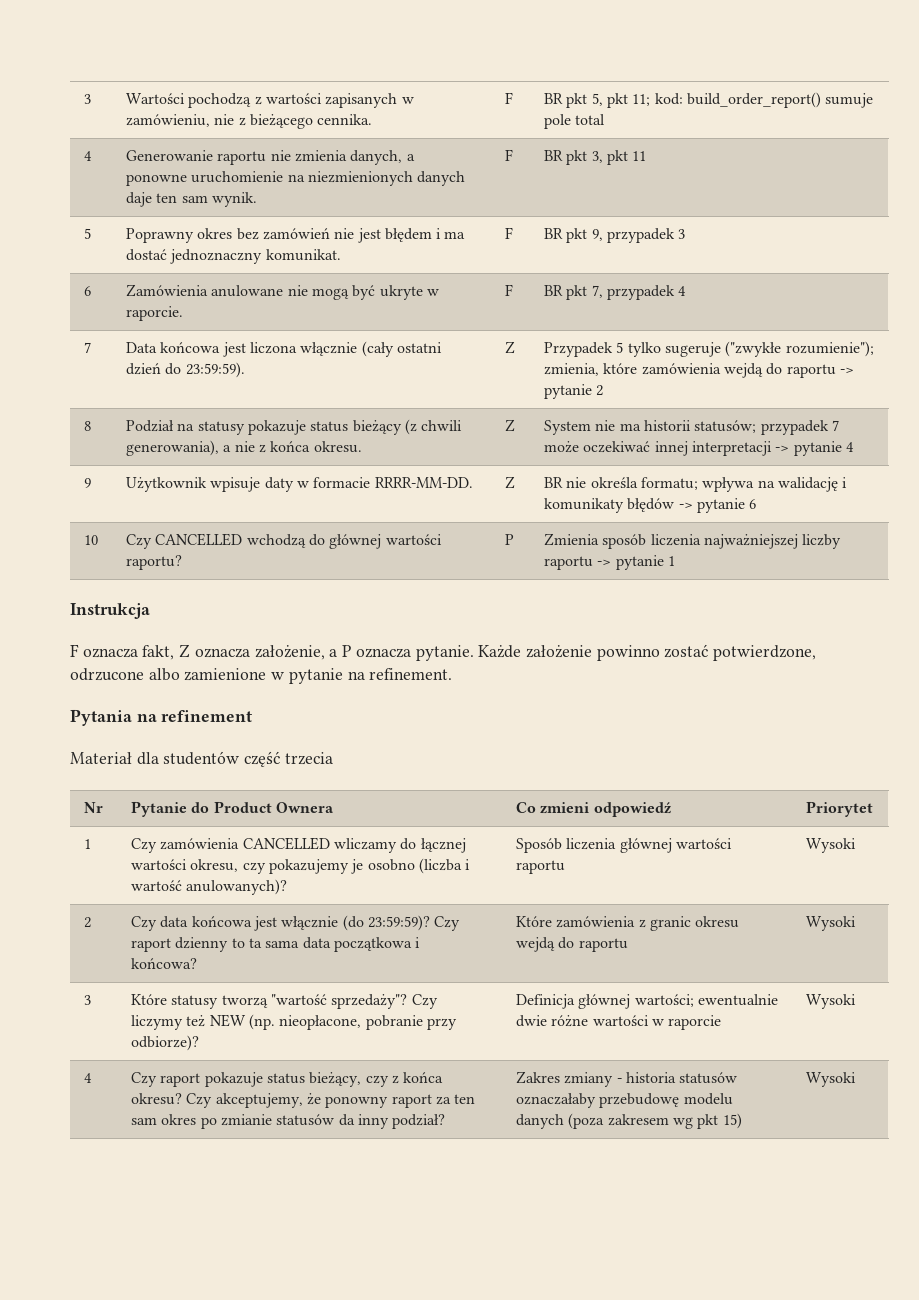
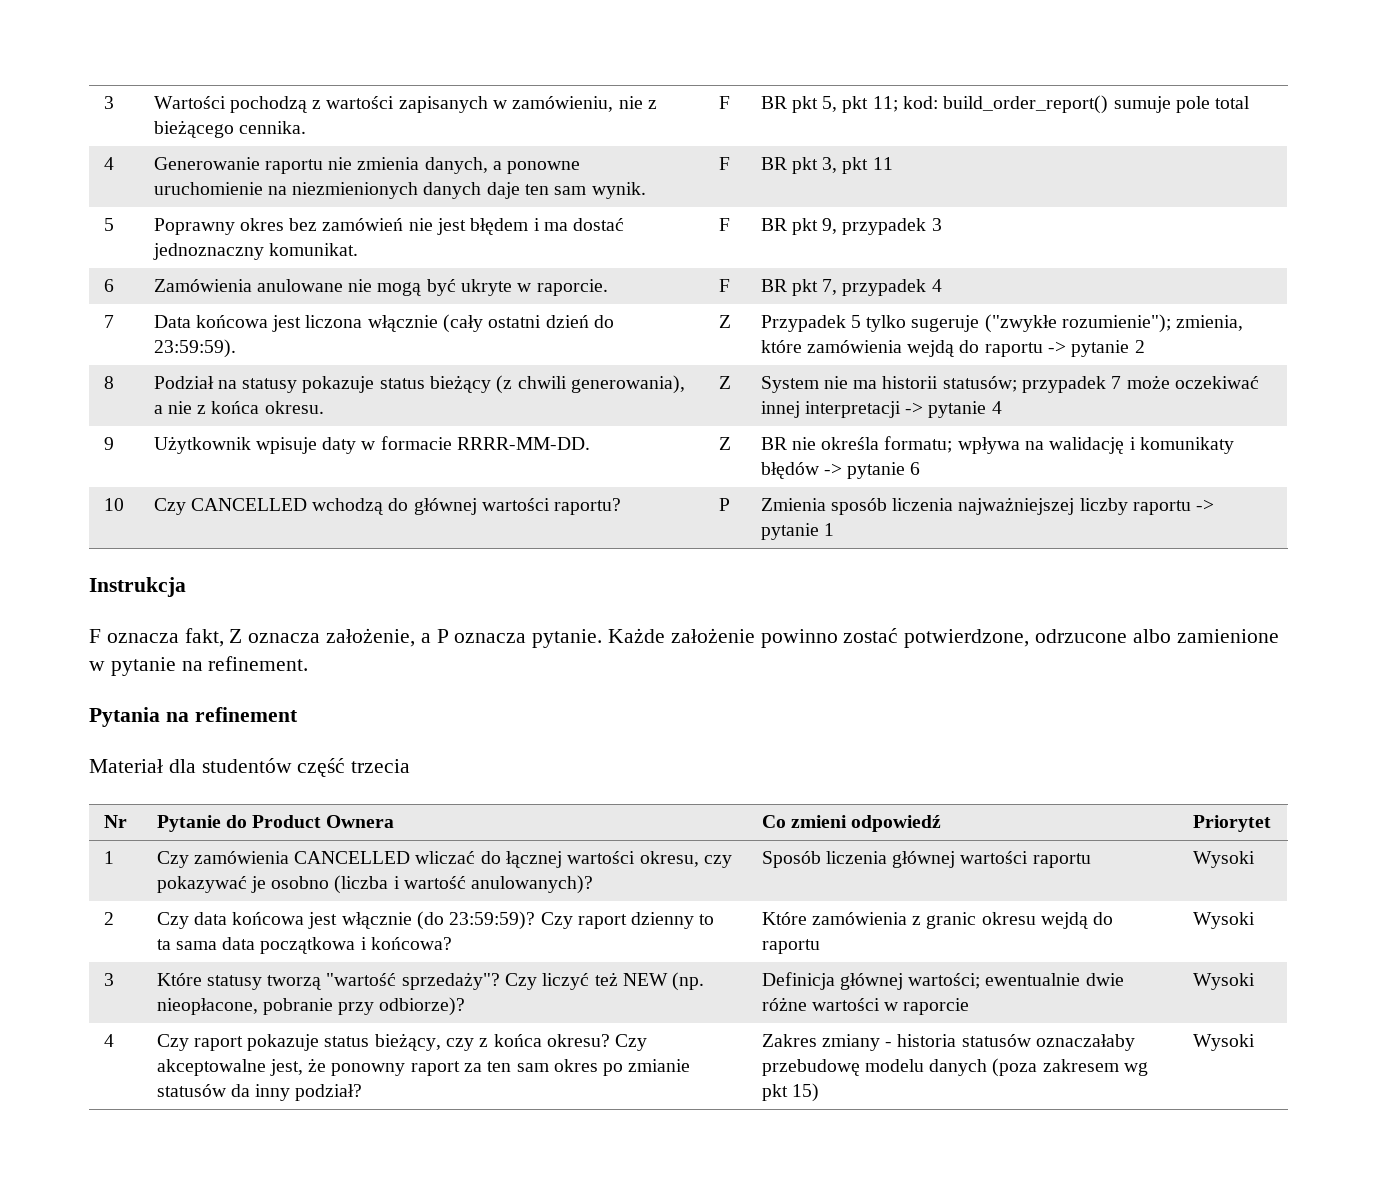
[333,838,397,853] wliczamy -> [415,851,476,864] wliczać
[268,859,349,874] pokazujemy -> [156,876,247,893] pokazywać
[130,1015,183,1030] liczymy -> [542,973,590,990] liczyć
[215,1093,303,1108] akceptujemy, -> [156,1059,303,1076] akceptowalne jest,

